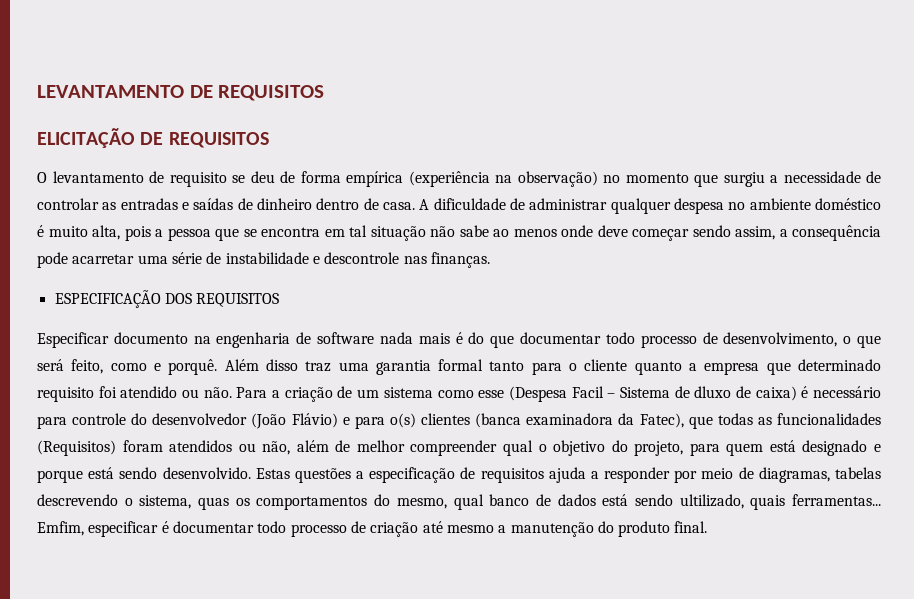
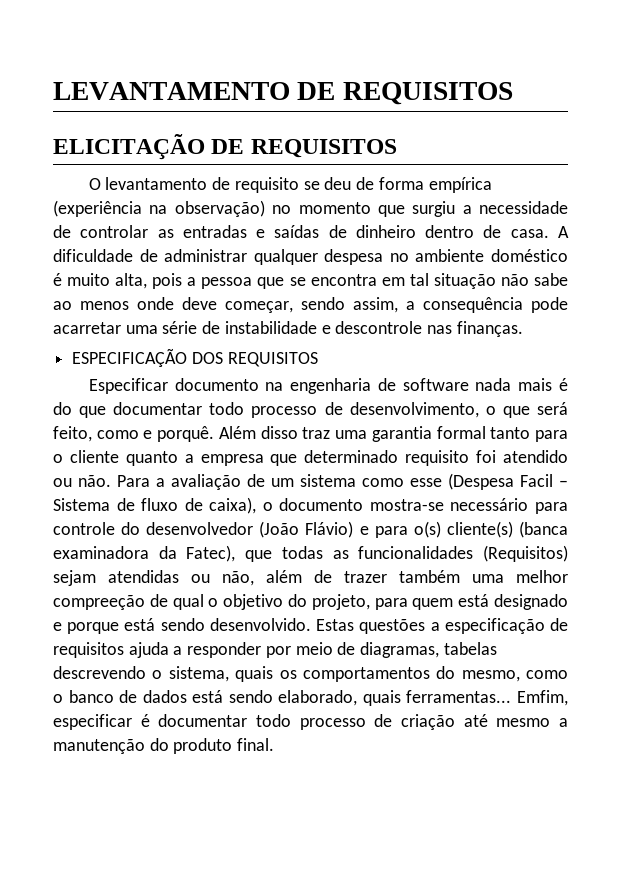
[632,229,689,241] começar -> [225,301,293,313] começar,
[284,387,333,402] criação -> [171,474,241,490] avaliação
[694,386,809,401] dluxo de caixa) é -> [141,497,444,514] fluxo de caixa), o documento mostra-se
[421,413,471,425] clientes -> [446,521,513,538] cliente(s)
[122,440,233,452] foram atendidos -> [53,570,179,586] sejam atendidas
[356,440,498,456] melhor compreender -> [344,570,568,583] [53,594,168,610] trazer também uma melhor compreeção de
[198,497,230,510] quas -> [235,666,274,682] quais
[453,494,484,510] qual -> [526,670,568,679] [53,694,63,703] como o
[679,494,744,509] ultilizado, -> [278,690,358,706] elaborado,

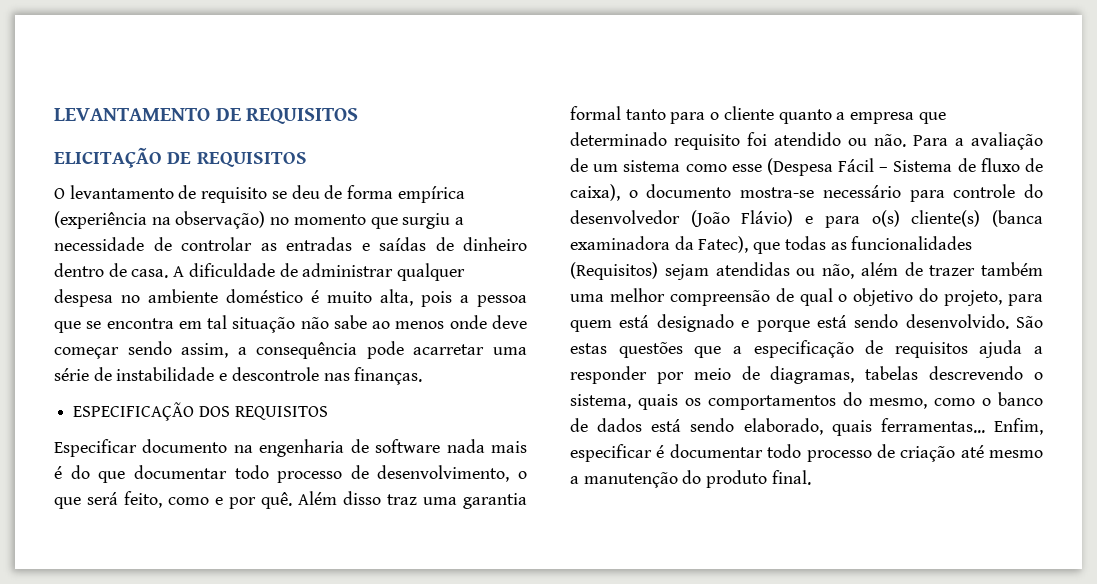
[225,301,293,313] começar, -> [54,347,119,359] começar
[157,426,215,442] porquê. -> [229,492,292,509] por quê.
[520,474,553,487] Facil -> [838,158,875,172] Fácil
[53,595,145,610] compreeção -> [669,290,770,306] compreensão
[316,619,426,634] Estas questões -> [1016,316,1043,328] [570,342,722,358] São estas questões que
[517,690,568,706] Emfim, -> [994,418,1043,435] Enfim,

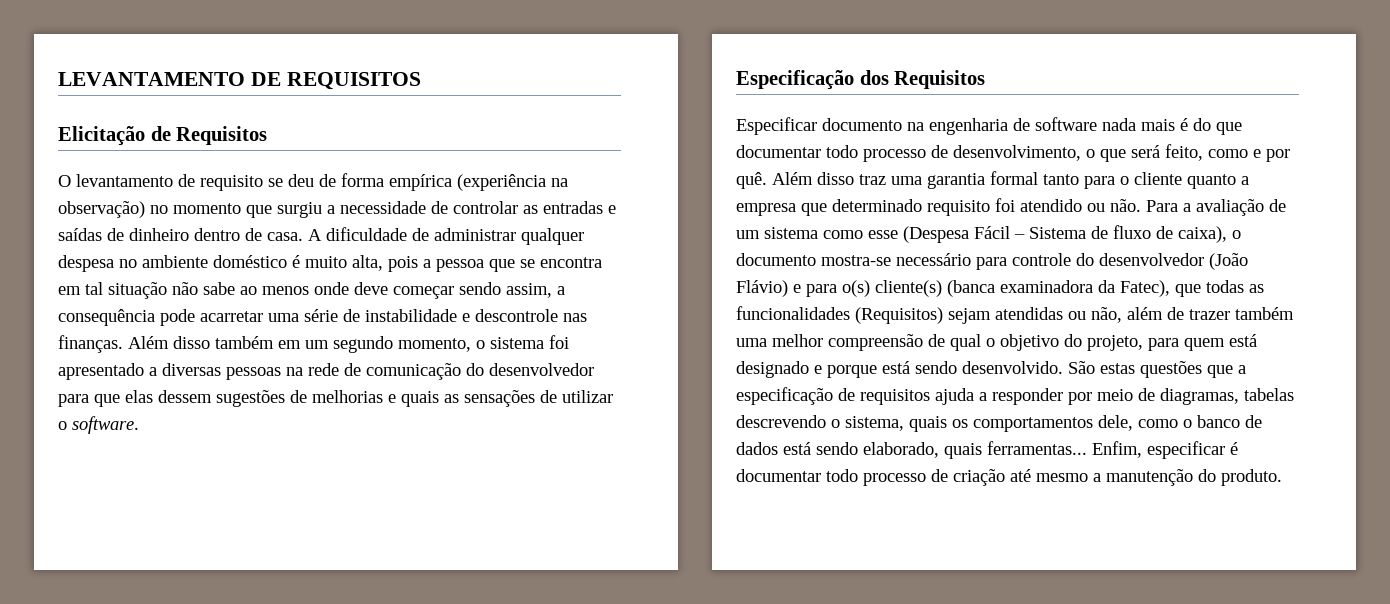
[54,147,307,168] ELICITAÇÃO DE REQUISITOS -> [58,126,268,146] Elicitação de Requisitos
[73,402,328,421] // ESPECIFICAÇÃO DOS REQUISITOS -> [128,335,569,353] [58,363,594,380] [58,390,613,407] [58,416,139,434] [736,70,986,90] Além disso também em um segundo momento, o sistema foi apresentado a diversas pessoas na rede de comunicação do desenvolvedor para que elas dessem sugestões de melhorias e quais as sensações de utilizar o software. // Especificação dos Requisitos
[843,392,927,409] do mesmo, -> [1098,415,1133,431] dele,
[706,470,811,488] produto final. -> [1221,469,1282,486] produto.

